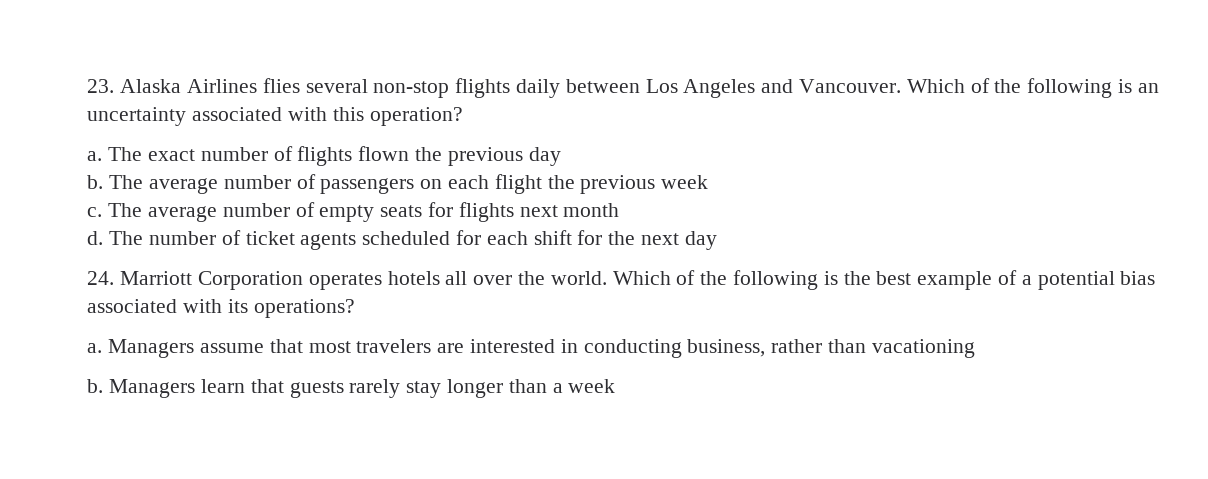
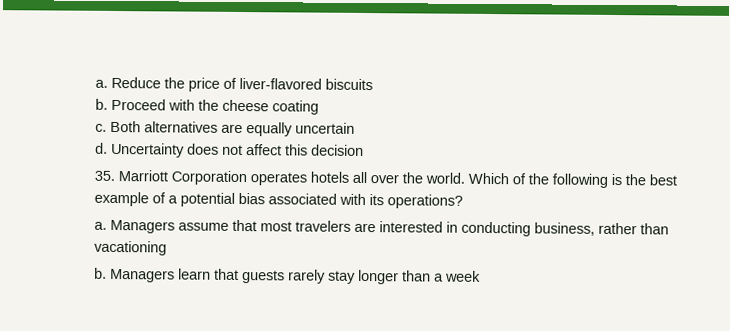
[87,78,1159,98] [87,107,463,126] [87,146,561,166] [87,174,709,194] [87,202,620,222] [87,230,717,250] [87,271,115,285] 23. Alaska Airlines flies several non-stop flights daily between Los Angeles and Vancouver. Which of the following is an uncertainty associated with this operation? // a. The exact number of flights flown the previous day // b. The average number of passengers on each flight the previous week // c. The average number of empty seats for flights next month // d. The number of ticket agents scheduled for each shift for the next day // 24. -> [95,76,374,92] [95,98,320,115] [95,120,356,137] [95,142,365,158] [94,170,116,182] a. Reduce the price of liver-flavored biscuits // b. Proceed with the cheese coating // c. Both alternatives are equally uncertain // d. Uncertainty does not affect this decision // 35.

